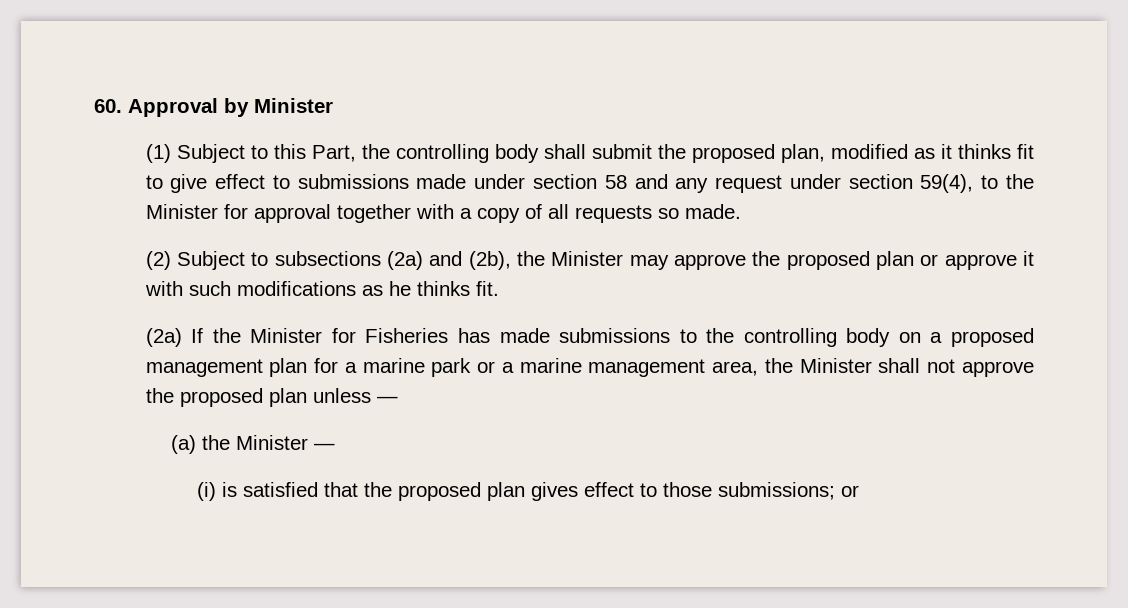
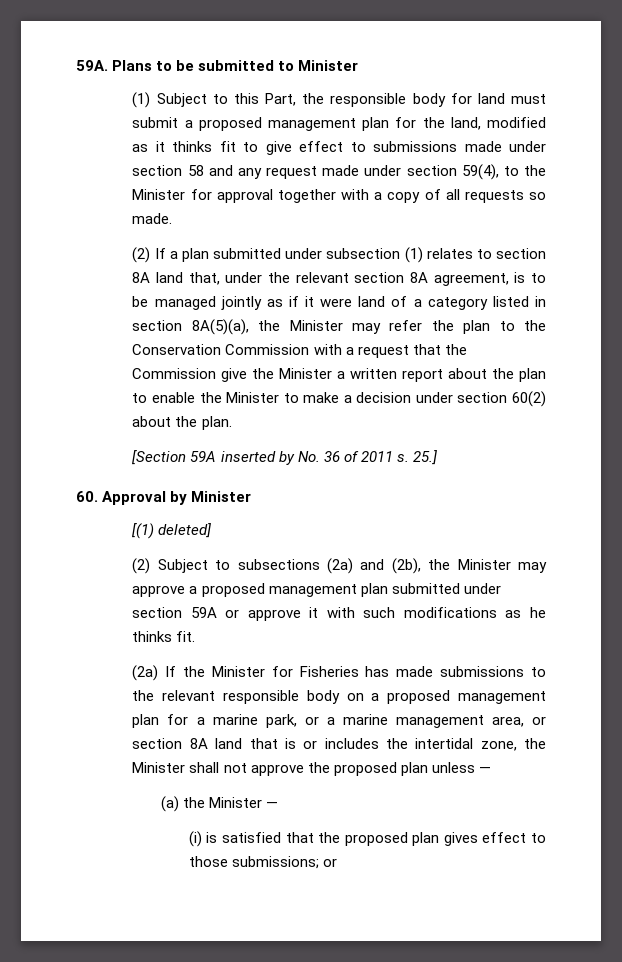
[94,98,249,117] 60. Approval by -> [76,60,295,71] 59A. Plans to be submitted to
[395,144,825,163] controlling body shall submit the proposed plan, -> [330,93,546,107] [132,117,481,131] responsible body for land must submit a proposed management plan for the land,
(783, 184) none -> [322,165,360,176] made
(741, 211) none -> [132,247,546,263] [132,272,546,286] [132,296,546,310] [132,319,546,335] [132,344,467,358] [132,368,547,382] [132,391,546,407] [132,416,232,430] [132,450,437,465] [76,491,252,505] [132,523,212,539] // (2) If a plan submitted under subsection (1) relates to section 8A land that, under the relevant section 8A agreement, is to be managed jointly as if it were land of a category listed in section 8A(5)(a), the Minister may refer the plan to the Conservation Commission with a request that the Commission give the Minister a written report about the plan to enable the Minister to make a decision under section 60(2) about the plan. // [Section 59A inserted by No. 36 of 2011 s. 25.] // 60. Approval by Minister // [(1) deleted]
[752,251,914,270] the proposed plan -> [189,583,501,597] [132,607,217,618] a proposed management plan submitted under section 59A
[743,328,837,347] controlling -> [162,690,300,704] relevant responsible
[431,358,472,377] park -> [265,714,297,728] park,
(759, 368) none -> [532,716,546,725] [132,738,517,751] or section 8A land that is or includes the intertidal zone,

